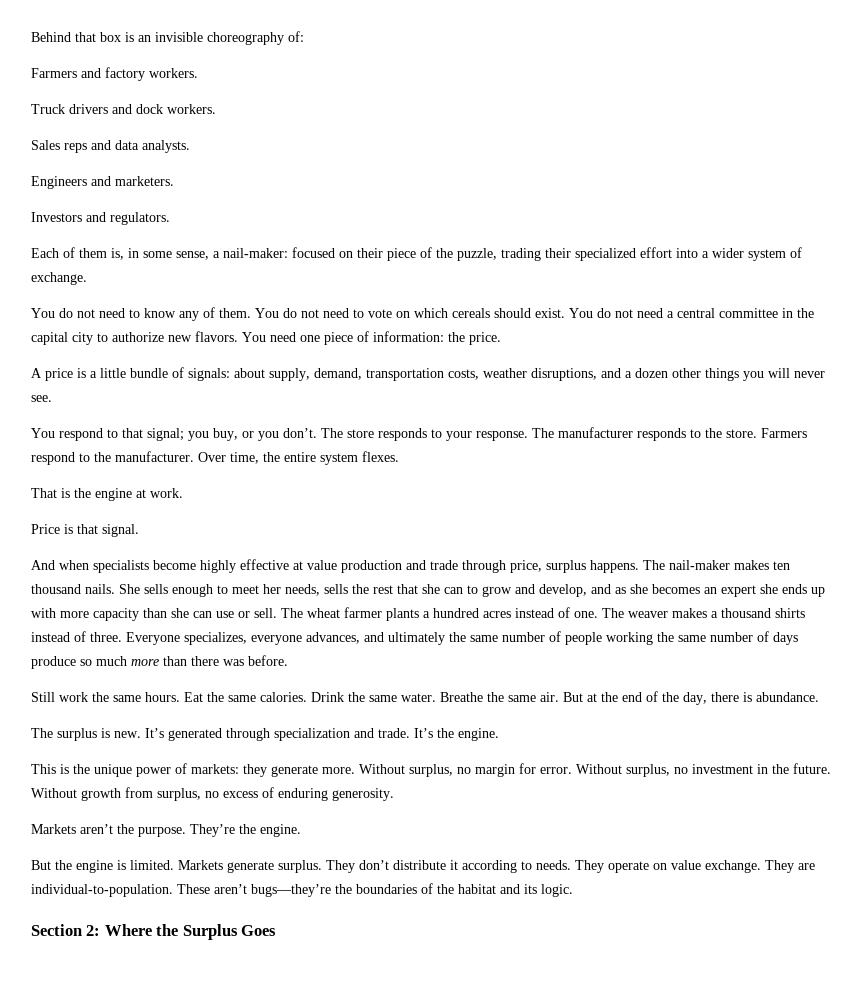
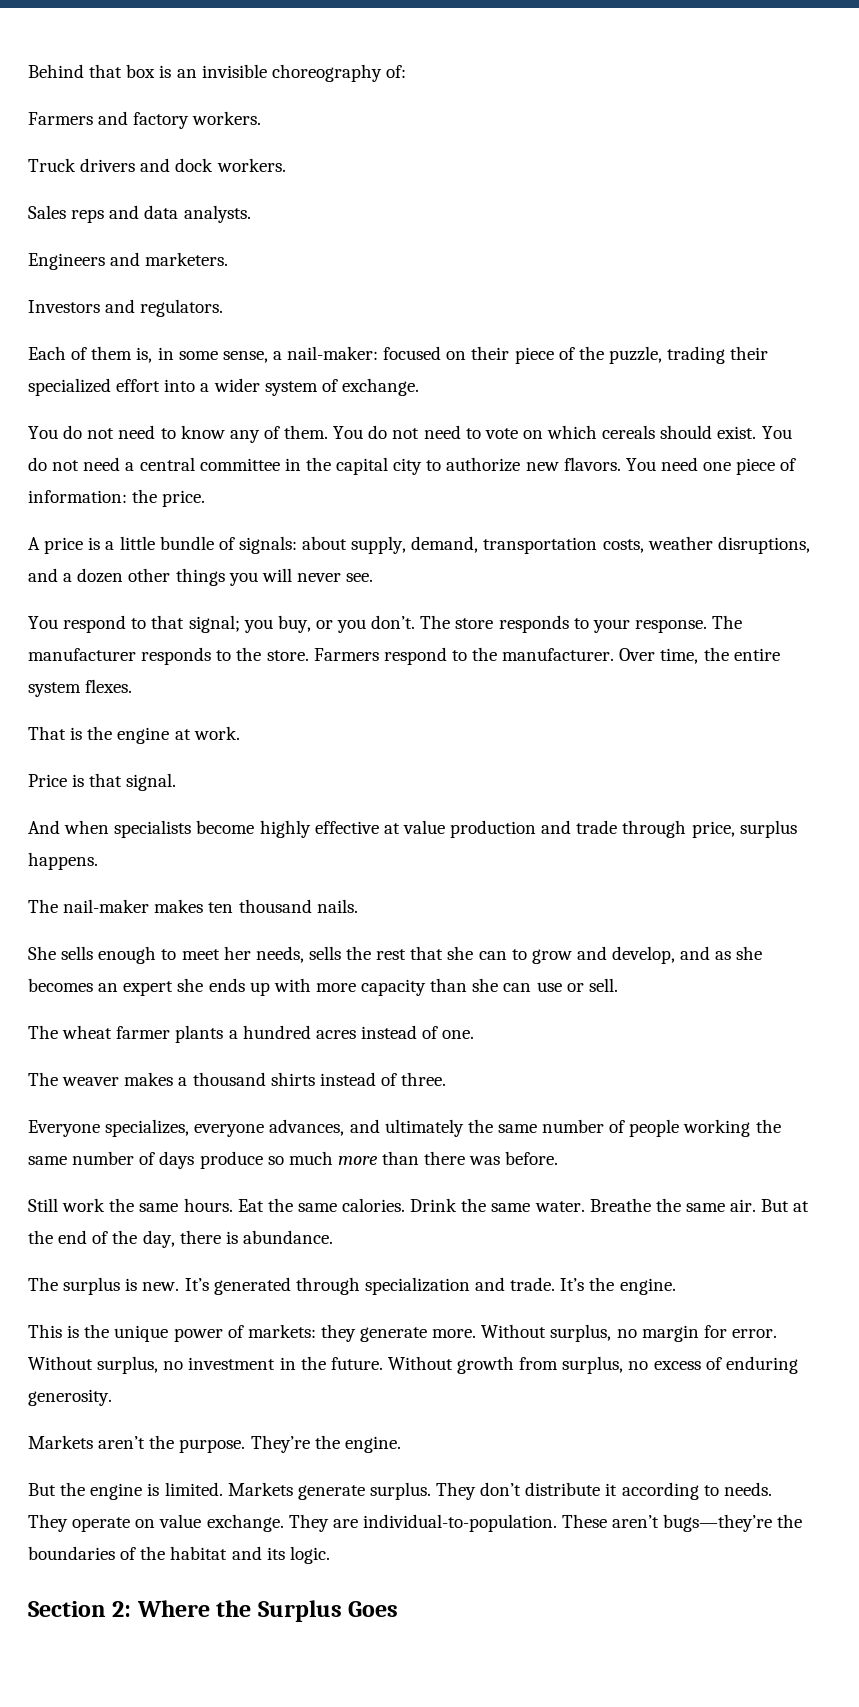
(639, 566) none -> (98, 861) //
(115, 589) none -> (358, 906) //
(277, 613) none -> (618, 985) //
(598, 614) none -> (475, 1034) //
(122, 637) none -> (447, 1079) //

